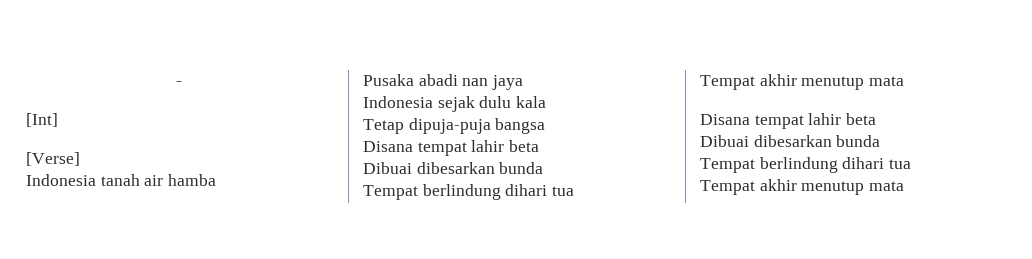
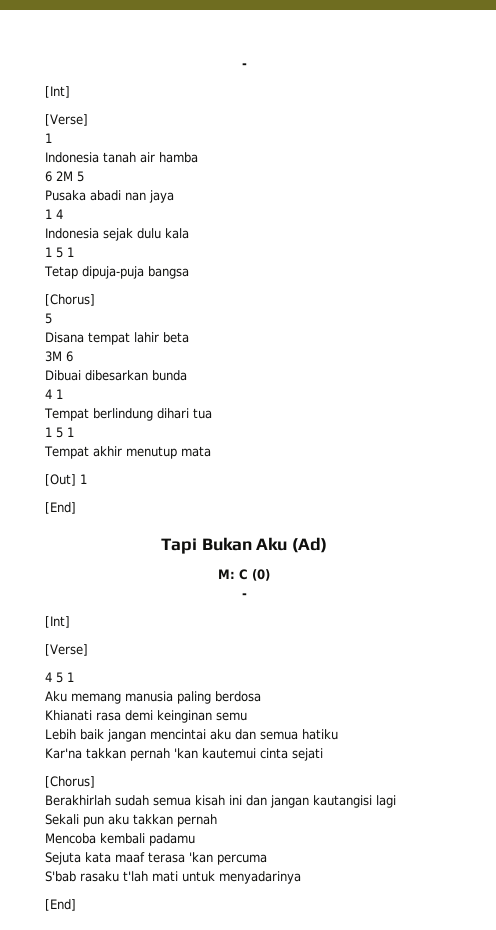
[176,81,182,86] [26,113,58,127] [26,152,80,166] - // [Int] // [Verse] -> [241,63,247,68] [45,86,70,98] [45,114,88,126] [45,133,52,143] - // [Int] // [Verse] // 1
(217, 180) none -> [45,171,84,182] // 6 2M 5
(524, 82) none -> [45,209,63,219] // 1 4
(547, 102) none -> [45,247,74,258] // 1 5 1
[363,140,540,156] [363,162,544,174] [363,184,575,200] // Disana tempat lahir beta // Dibuai dibesarkan bunda // Tempat berlindung dihari tua -> [45,294,95,306] [45,313,52,324] [45,332,189,345] [45,351,73,362] [45,370,187,381] [45,389,63,399] [44,408,212,421] [45,427,74,438] // [Chorus] // 5 // Disana tempat lahir beta // 3M 6 // Dibuai dibesarkan bunda // 4 1 // Tempat berlindung dihari tua // 1 5 1
[700,113,877,129] [700,135,881,147] [700,157,912,173] [700,179,905,195] Disana tempat lahir beta // Dibuai dibesarkan bunda // Tempat berlindung dihari tua // Tempat akhir menutup mata -> [45,474,87,486] [45,502,76,514] [160,537,328,554] [218,569,270,581] [241,593,247,598] [45,616,70,628] [45,644,88,656] [45,672,74,683] [45,691,261,704] [45,710,247,723] [45,729,338,742] [45,748,323,761] [45,776,95,788] [45,795,396,808] [45,814,217,827] [45,833,195,846] [45,852,267,865] [45,871,301,884] [45,899,76,911] [Out] 1 // [End] // Tapi Bukan Aku (Ad) // M: C (0) // - // [Int] // [Verse] // 4 5 1 // Aku memang manusia paling berdosa // Khianati rasa demi keinginan semu // Lebih baik jangan mencintai aku dan semua hatiku // Kar'na takkan pernah 'kan kautemui cinta sejati // [Chorus] // Berakhirlah sudah semua kisah ini dan jangan kautangisi lagi // Sekali pun aku takkan pernah // Mencoba kembali padamu // Sejuta kata maaf terasa 'kan percuma // S'bab rasaku t'lah mati untuk menyadarinya // [End]

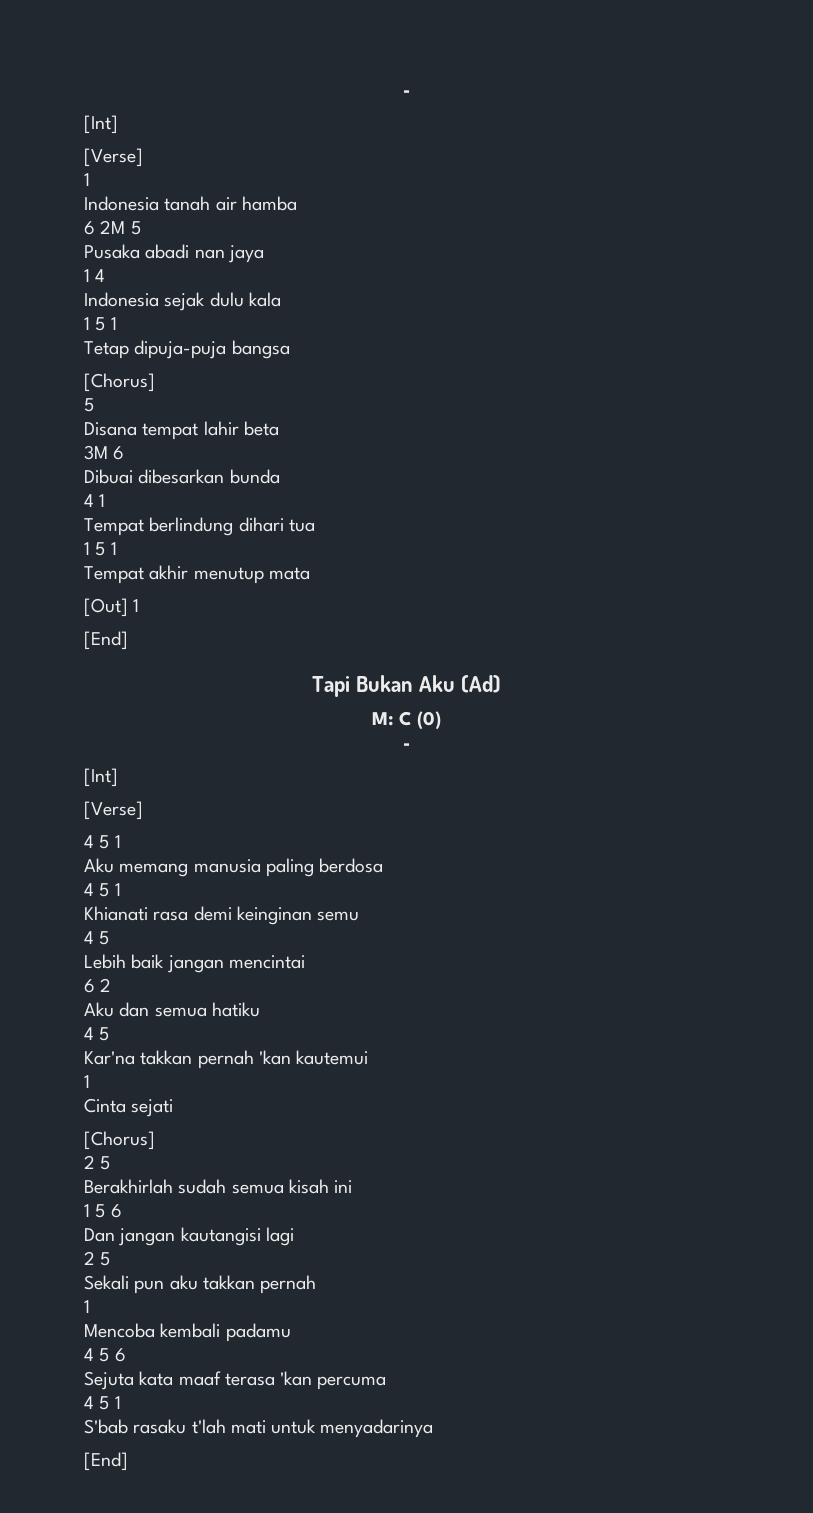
(261, 696) none -> [84,883,121,897] // 4 5 1
(247, 716) none -> [84,931,110,945] // 4 5
[210,729,231,740] aku -> [84,978,112,993] [84,1002,114,1017] // 6 2 // Aku
(338, 734) none -> [84,1027,110,1041] // 4 5
[260,748,288,759] cinta -> [84,1075,90,1088] [84,1098,126,1113] // 1 // Cinta
(95, 782) none -> [84,1155,111,1170] // 2 5
[246,795,267,806] dan -> [84,1204,122,1218] [84,1228,115,1242] // 1 5 6 // Dan
(396, 801) none -> [84,1251,111,1266] // 2 5
(217, 820) none -> [84,1300,90,1313] // 1
(195, 839) none -> [84,1348,126,1362] // 4 5 6
(267, 859) none -> [84,1396,121,1410] // 4 5 1

